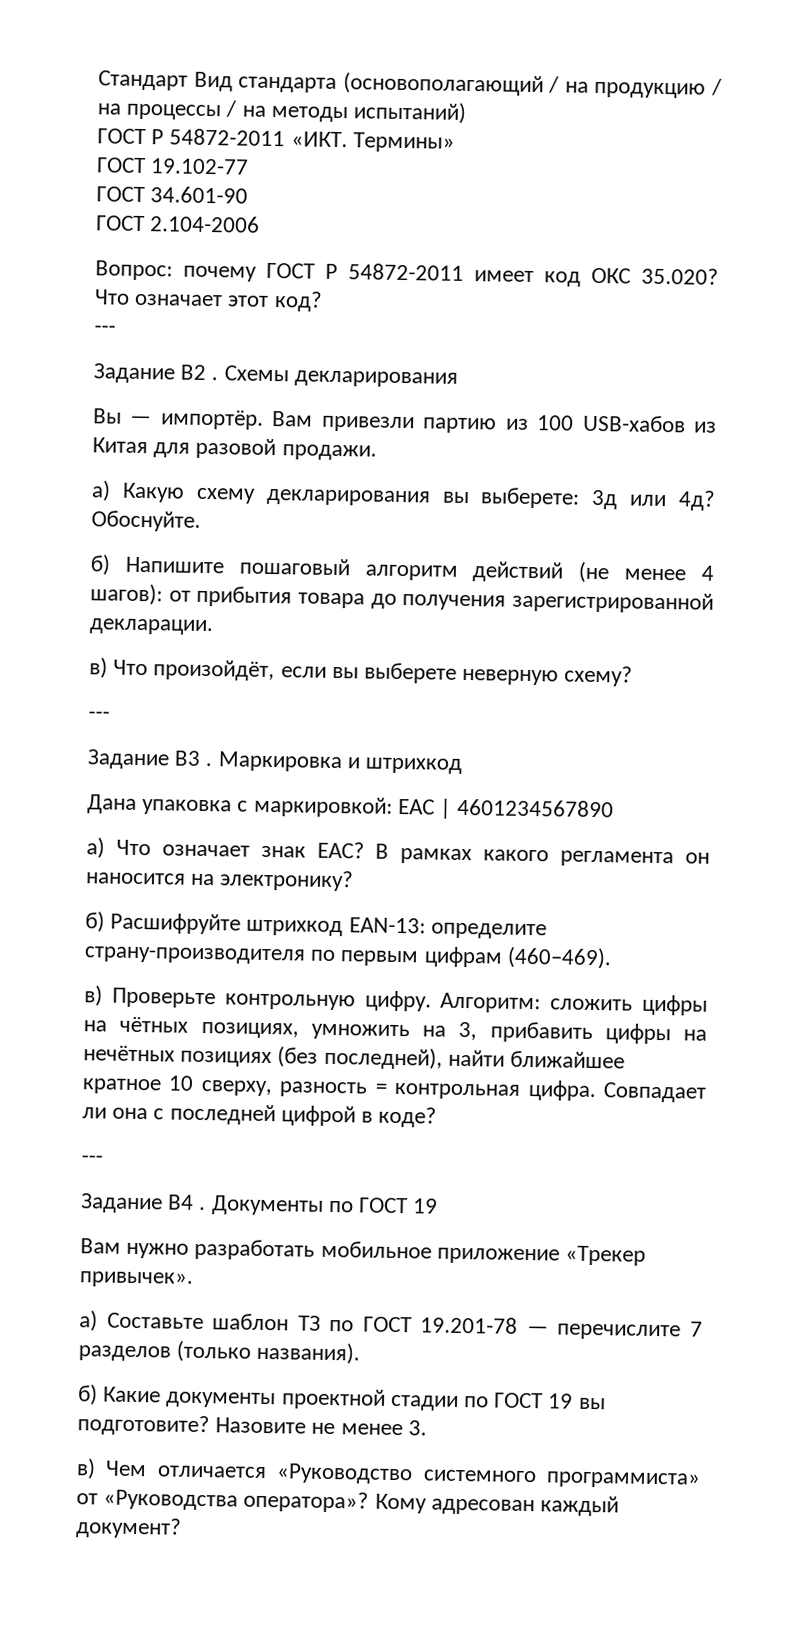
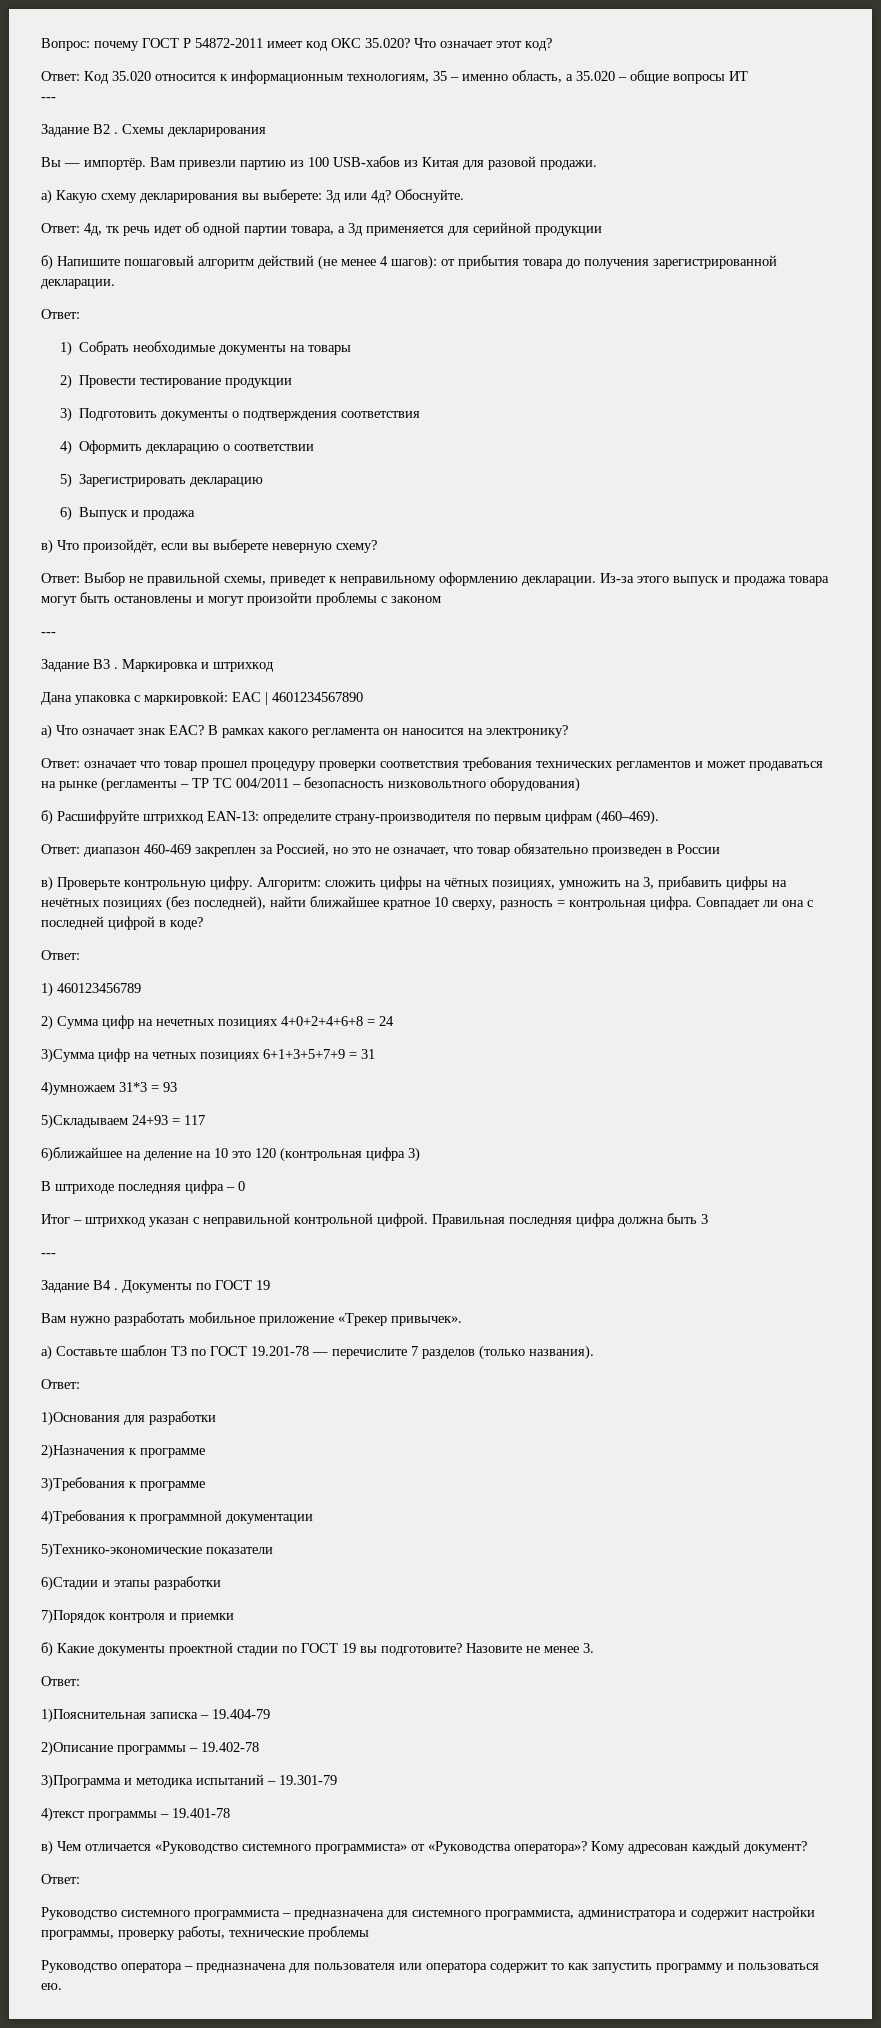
[98,70,722,99] [97,100,468,124] [97,128,455,153] [96,157,250,175] [96,186,249,204] [96,215,261,233] Стандарт Вид стандарта (основополагающий / на продукцию / на процессы / на методы испытаний) // ГОСТ Р 54872-2011 «ИКТ. Термины» // ГОСТ 19.102-77 // ГОСТ 34.601-90 // ГОСТ 2.104-2006 // -> (41, 44) none
(323, 301) none -> [41,70,748,84] // Ответ: Код 35.020 относится к информационным технологиям, 35 – именно область, а 35.020 – общие вопросы ИТ
(201, 521) none -> [41,222,602,236] // Ответ: 4д, тк речь идет об одной партии товара, а 3д применяется для серийной продукции
(214, 627) none -> [41,309,80,319] [59,341,351,356] [59,374,292,389] [59,407,420,422] [59,440,314,455] [59,473,263,488] [59,506,195,521] // Ответ: // 1) Собрать необходимые документы на товары // 2) Провести тестирование продукции // 3) Подготовить документы о подтверждения соответствия // 4) Оформить декларацию о соответствии // 5) Зарегистрировать декларацию // 6) Выпуск и продажа
(634, 676) none -> [41,572,829,586] [41,592,441,606] // Ответ: Выбор не правильной схемы, приведет к неправильному оформлению декларации. Из-за этого выпуск и продажа товара могут быть остановлены и могут произойти проблемы с законом
(355, 880) none -> [41,757,823,771] [41,777,580,792] // Ответ: означает что товар прошел процедуру проверки соответствия требования технических регламентов и может продаваться на рынке (регламенты – ТР ТС 004/2011 – безопасность низковольтного оборудования)
(612, 958) none -> [41,843,720,857] // Ответ: диапазон 460-469 закреплен за Россией, но это не означает, что товар обязательно произведен в России
(438, 1117) none -> [41,950,80,960] [41,982,141,997] [41,1015,394,1030] [41,1048,375,1063] [41,1081,177,1096] [41,1114,205,1129] [41,1147,420,1162] [41,1180,245,1194] [41,1213,708,1227] // Ответ: // 1) 460123456789 // 2) Сумма цифр на нечетных позициях 4+0+2+4+6+8 = 24 // 3)Сумма цифр на четных позициях 6+1+3+5+7+9 = 31 // 4)умножаем 31*3 = 93 // 5)Складываем 24+93 = 117 // 6)ближайшее на деление на 10 это 120 (контрольная цифра 3) // В штриходе последняя цифра – 0 // Итог – штрихкод указан с неправильной контрольной цифрой. Правильная последняя цифра должна быть 3
(361, 1353) none -> [41,1379,80,1389] [41,1411,216,1426] [41,1444,205,1459] [41,1477,205,1492] [41,1510,313,1525] [41,1543,273,1558] [41,1576,221,1591] [41,1609,234,1624] // Ответ: // 1)Основания для разработки // 2)Назначения к программе // 3)Требования к программе // 4)Требования к программной документации // 5)Технико-экономические показатели // 6)Стадии и этапы разработки // 7)Порядок контроля и приемки
(427, 1428) none -> [41,1676,80,1686] [41,1708,270,1723] [41,1741,259,1756] [41,1774,337,1789] [41,1807,230,1822] // Ответ: // 1)Пояснительная записка – 19.404-79 // 2)Описание программы – 19.402-78 // 3)Программа и методика испытаний – 19.301-79 // 4)текст программы – 19.401-78
(182, 1528) none -> [41,1874,80,1884] [41,1906,815,1920] [41,1926,369,1940] [41,1960,819,1973] [41,1983,62,1990] // Ответ: // Руководство системного программиста – предназначена для системного программиста, администратора и содержит настройки программы, проверку работы, технические проблемы // Руководство оператора – предназначена для пользователя или оператора содержит то как запустить программу и пользоваться ею.

